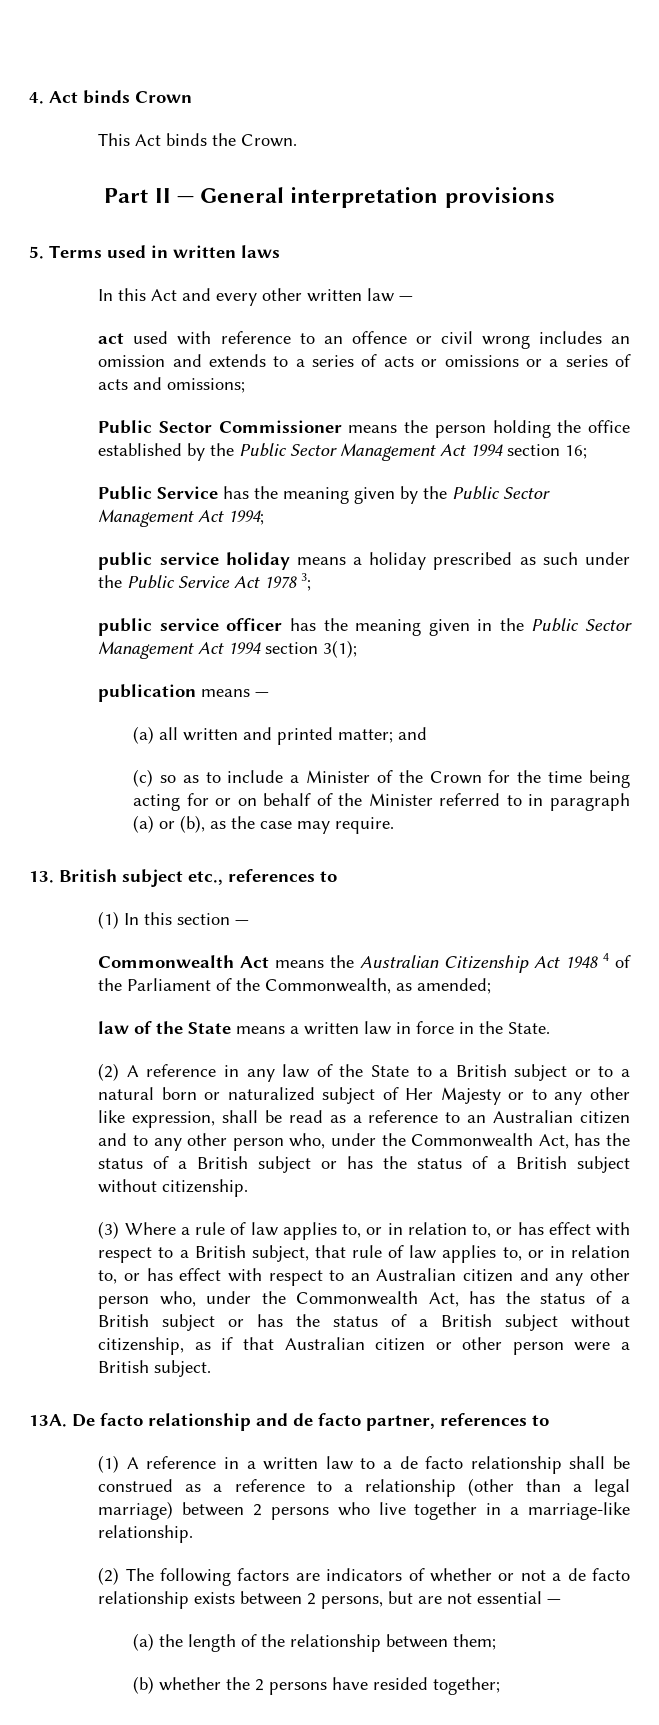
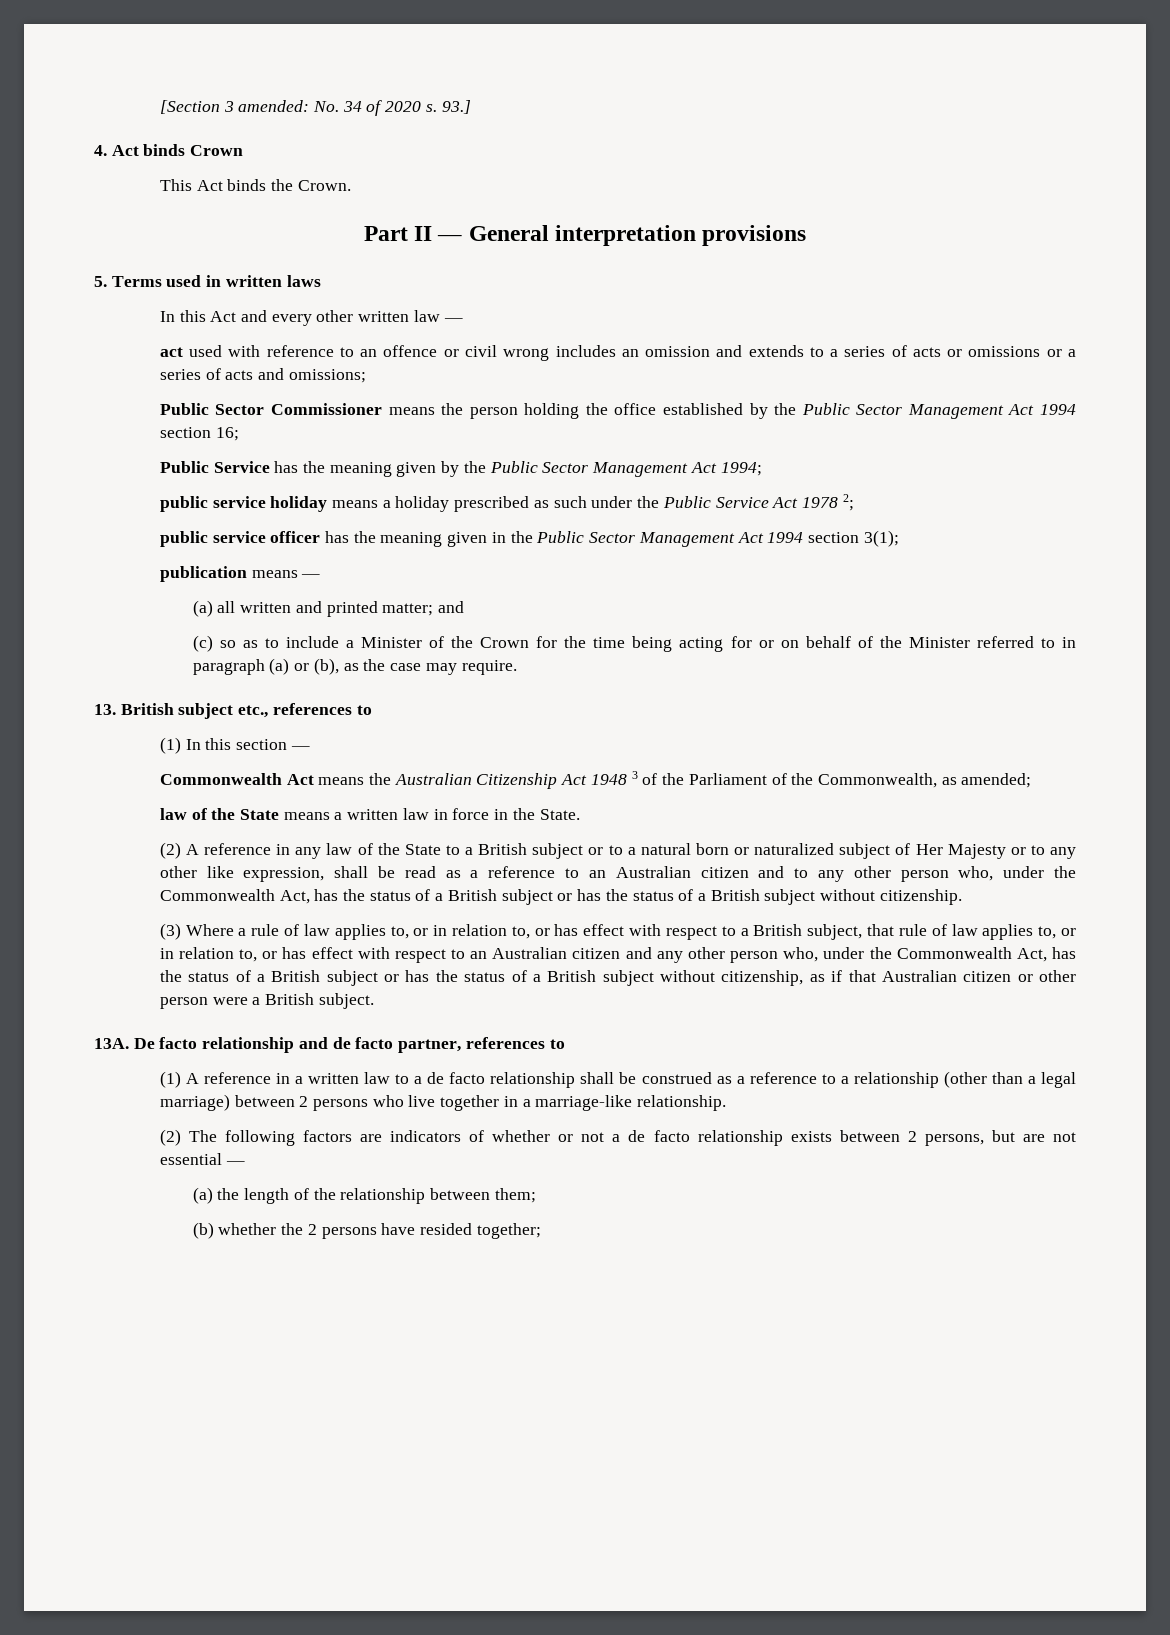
(29, 98) none -> [159,100,471,116] [Section 3 amended: No. 34 of 2020 s. 93.] //
[301,573,312,591] 3; -> [842,494,854,511] 2;
[603,953,610,961] 4 -> [631,771,638,779] 3

